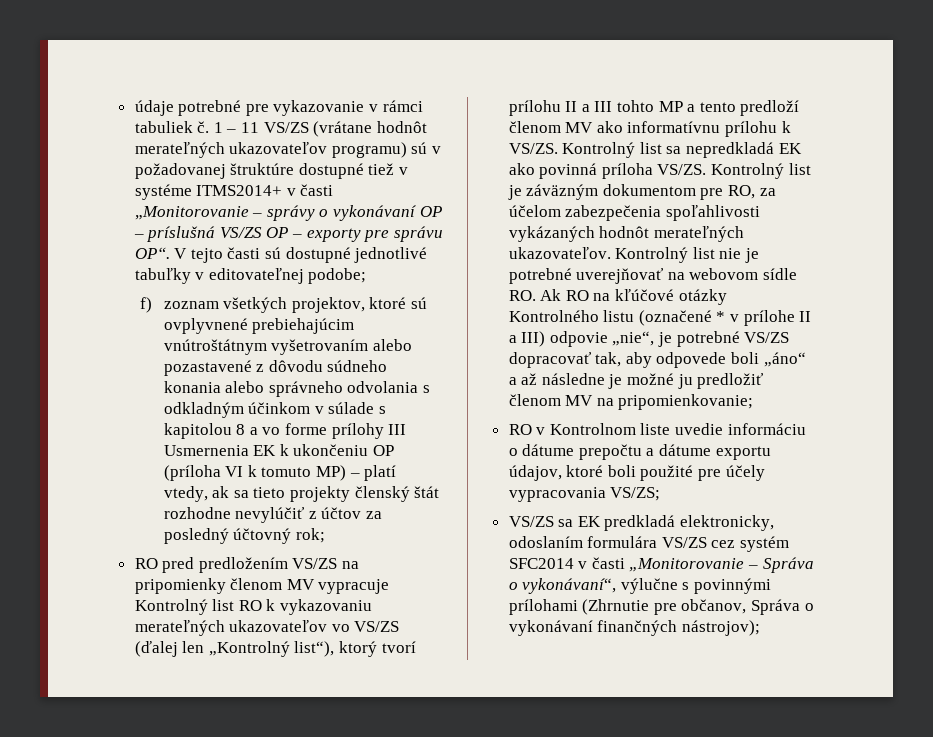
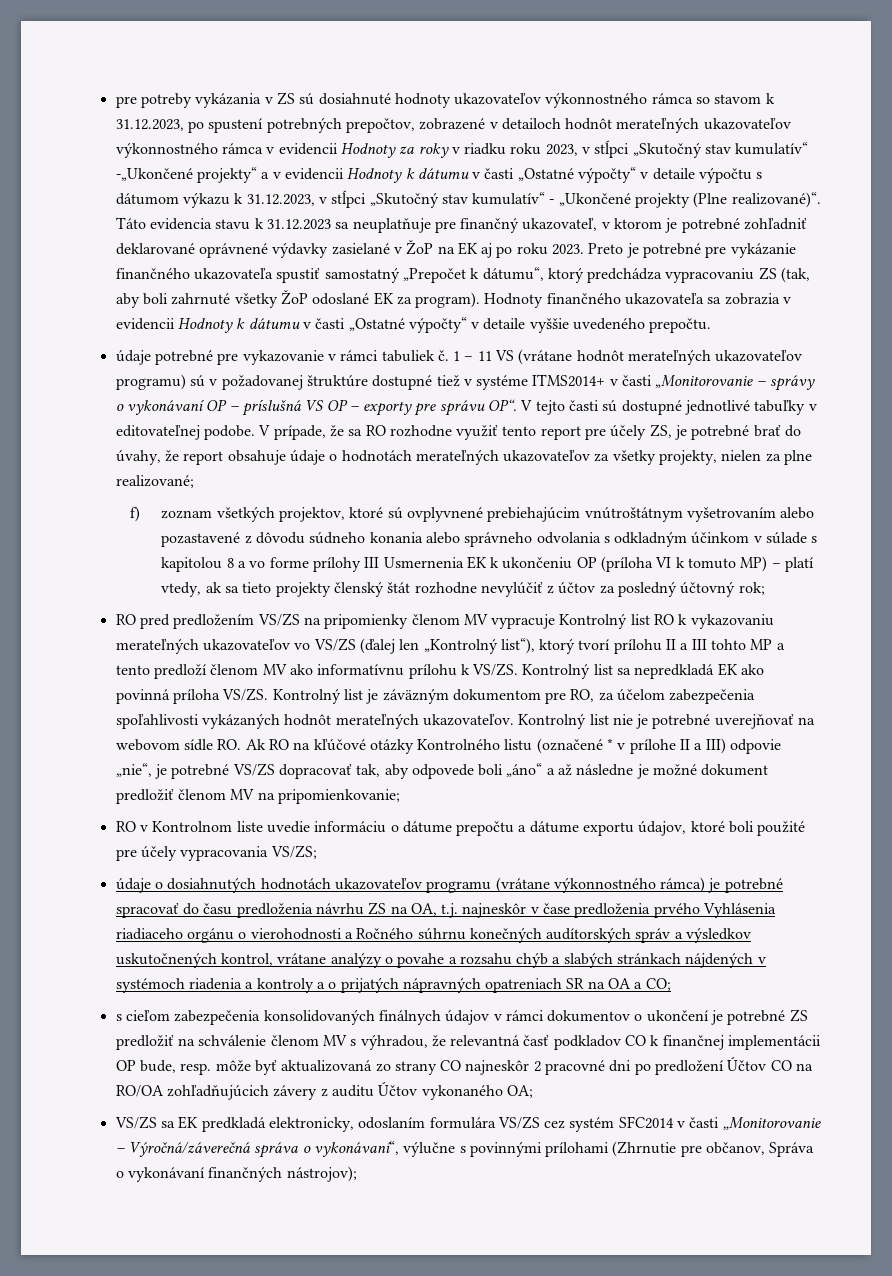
(134, 108) none -> [115,92,775,108] [115,118,791,133] [115,140,809,158] [115,167,763,183] [115,190,821,208] [115,217,808,233] [115,240,796,258] [115,267,811,283] [115,290,792,308] [115,317,712,333] pre potreby vykázania v ZS sú dosiahnuté hodnoty ukazovateľov výkonnostného rámca so stavom k 31.12.2023, po spustení potrebných prepočtov, zobrazené v detailoch hodnôt merateľných ukazovateľov výkonnostného rámca v evidencii Hodnoty za roky v riadku roku 2023, v stĺpci „Skutočný stav kumulatív“ -„Ukončené projekty“ a v evidencii Hodnoty k dátumu v časti „Ostatné výpočty“ v detaile výpočtu s dátumom výkazu k 31.12.2023, v stĺpci „Skutočný stav kumulatív“ - „Ukončené projekty (Plne realizované)“. Táto evidencia stavu k 31.12.2023 sa neuplatňuje pre finančný ukazovateľ, v ktorom je potrebné zohľadniť deklarované oprávnené výdavky zasielané v ŽoP na EK aj po roku 2023. Preto je potrebné pre vykázanie finančného ukazovateľa spustiť samostatný „Prepočet k dátumu“, ktorý predchádza vypracovaniu ZS (tak, aby boli zahrnuté všetky ŽoP odoslané EK za program). Hodnoty finančného ukazovateľa sa zobrazia v evidencii Hodnoty k dátumu v časti „Ostatné výpočty“ v detaile vyššie uvedeného prepočtu. //
[263,122,309,133] VS/ZS -> [495,350,515,361] VS
[219,227,262,238] VS/ZS -> [305,400,324,411] VS
[308,268,367,284] podobe; -> [203,424,802,440] [115,450,813,465] [115,475,194,488] podobe. V prípade, že sa RO rozhodne využiť tento report pre účely ZS, je potrebné brať do úvahy, že report obsahuje údaje o hodnotách merateľných ukazovateľov za všetky projekty, nielen za plne realizované;
[677,374,693,389] ju -> [701,764,769,776] dokument
(661, 494) none -> [115,877,783,893] [115,902,777,918] [115,928,752,943] [115,953,766,968] [115,978,671,993] [115,1009,808,1025] [115,1035,822,1050] [115,1057,814,1075] [115,1082,533,1100] // údaje o dosiahnutých hodnotách ukazovateľov programu (vrátane výkonnostného rámca) je potrebné spracovať do času predloženia návrhu ZS na OA, t.j. najneskôr v čase predloženia prvého Vyhlásenia riadiaceho orgánu o vierohodnosti a Ročného súhrnu konečných audítorských správ a výsledkov uskutočnených kontrol, vrátane analýzy o povahe a rozsahu chýb a slabých stránkach nájdených v systémoch riadenia a kontroly a o prijatých nápravných opatreniach SR na OA a CO; // s cieľom zabezpečenia konsolidovaných finálnych údajov v rámci dokumentov o ukončení je potrebné ZS predložiť na schválenie členom MV s výhradou, že relevantná časť podkladov CO k finančnej implementácii OP bude, resp. môže byť aktualizovaná zo strany CO najneskôr 2 pracovné dni po predložení Účtov CO na RO/OA zohľadňujúcich závery z auditu Účtov vykonaného OA;
[762,557,814,573] Správa -> [128,1141,299,1158] Výročná/záverečná správa

